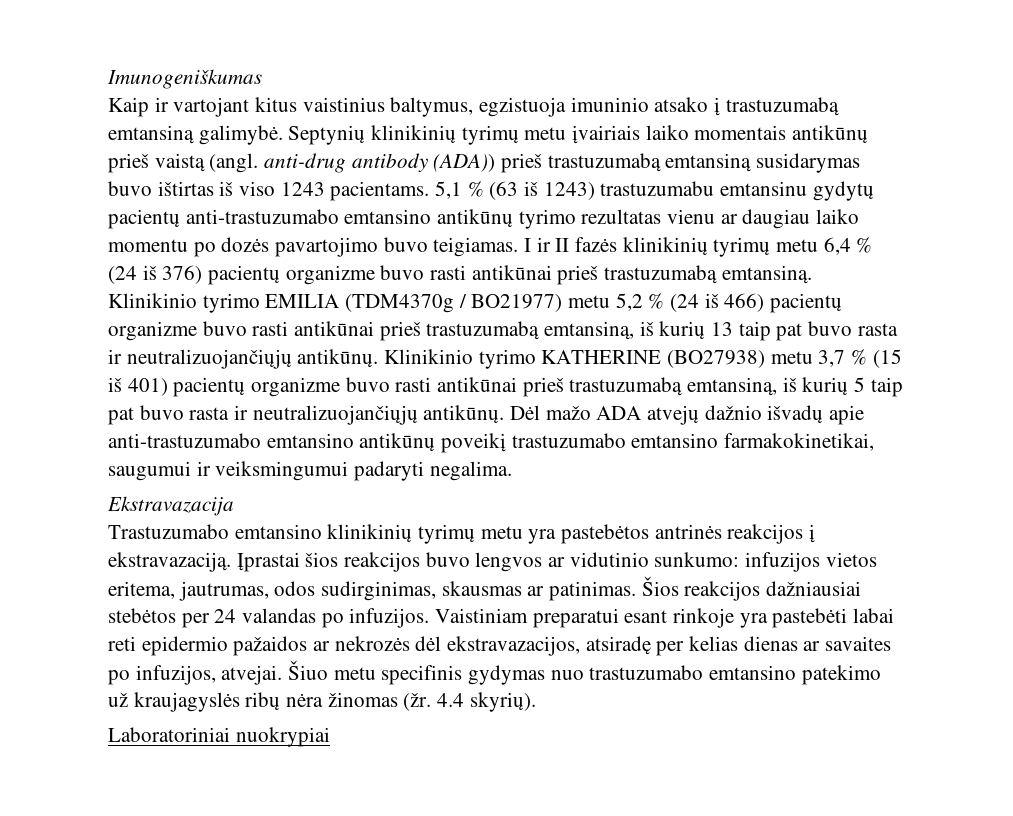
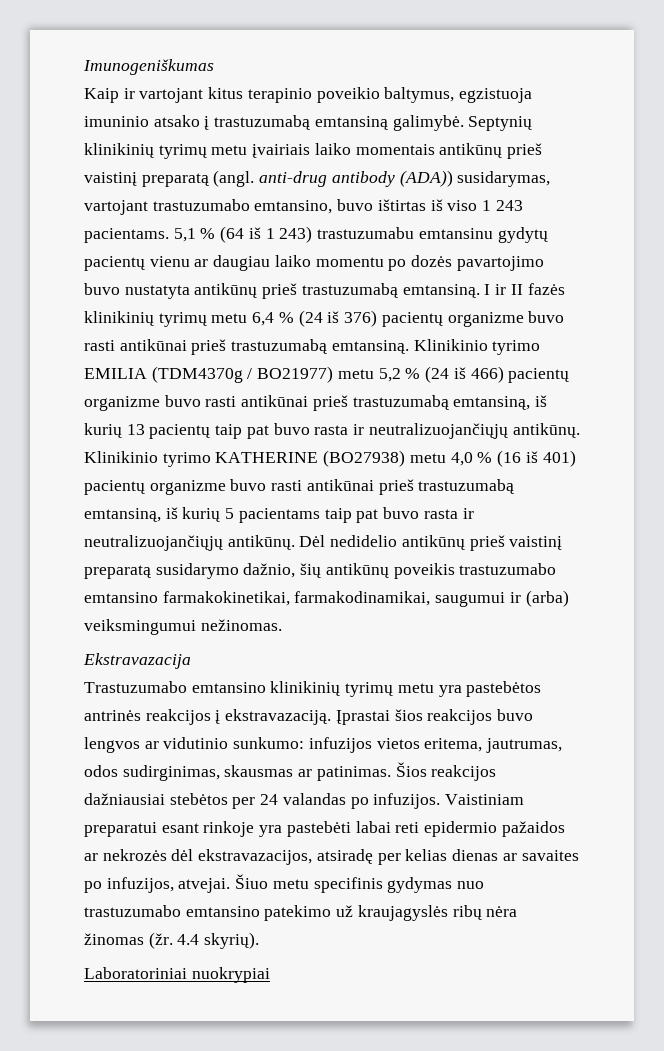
[302,97,385,112] vaistinius -> [247,87,380,103] terapinio poveikio
[154,153,205,172] vaistą -> [84,172,209,187] vaistinį preparatą
[501,153,861,173] prieš trastuzumabą emtansiną susidarymas -> [457,171,551,187] [84,199,333,215] susidarymas, vartojant trastuzumabo emtansino,
[280,182,325,196] 1243 -> [482,200,523,211] 1 243
[489,181,874,201] [108,209,662,229] (63 iš 1243) trastuzumabu emtansinu gydytų pacientų anti-trastuzumabo emtansino antikūnų tyrimo rezultatas -> [220,226,548,243] [84,256,145,271] (64 iš 1 243) trastuzumabu emtansinu gydytų pacientų
[433,237,519,257] teigiamas. -> [124,283,480,299] nustatyta antikūnų prieš trastuzumabą emtansiną.
(734, 329) none -> [149,424,211,439] pacientų
[818,349,902,368] 3,7 % (15 -> [450,450,522,467] 4,0 % (16
(866, 384) none -> [238,508,320,523] pacientams
[545,405,865,425] [108,433,507,453] mažo ADA atvejų dažnio išvadų apie anti-trastuzumabo emtansino antikūnų poveikį -> [330,535,563,551] [84,563,455,579] nedidelio antikūnų prieš vaistinį preparatą susidarymo dažnio, šių antikūnų poveikis
(875, 442) none -> [294,591,431,606] farmakodinamikai,
[215,461,512,481] veiksmingumui padaryti negalima. -> [525,590,569,607] [84,619,282,635] (arba) veiksmingumui nežinomas.

